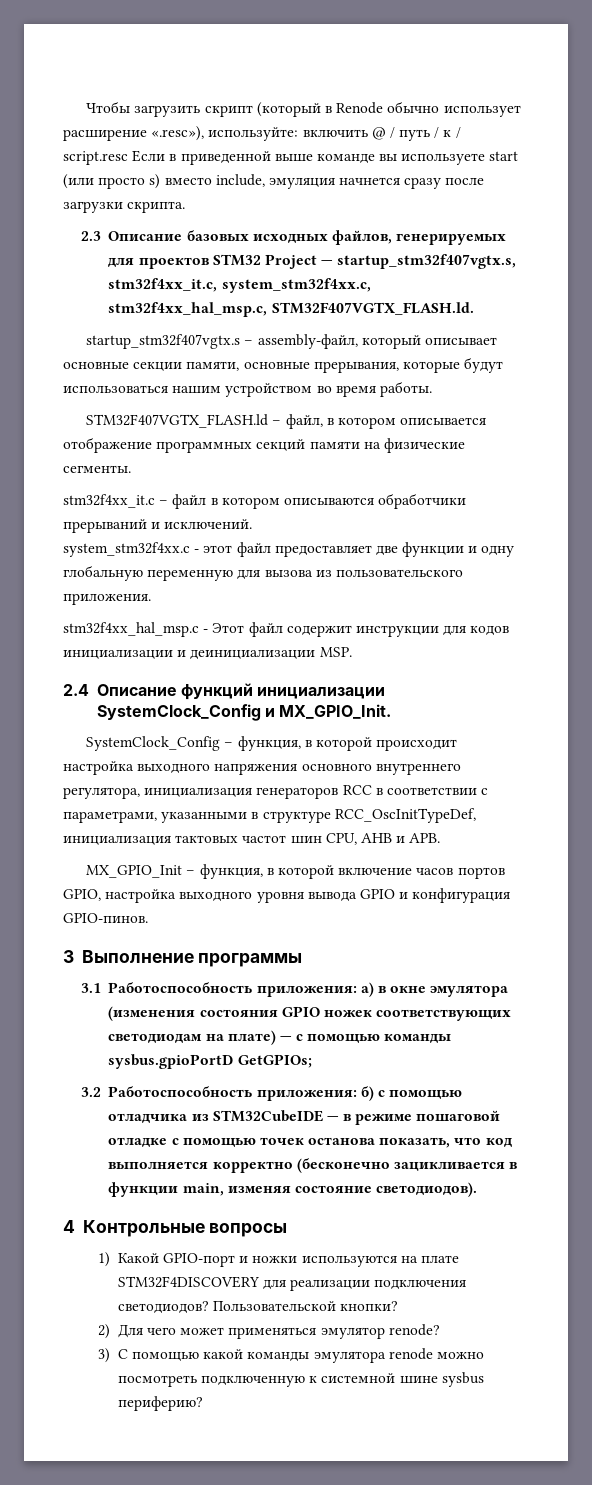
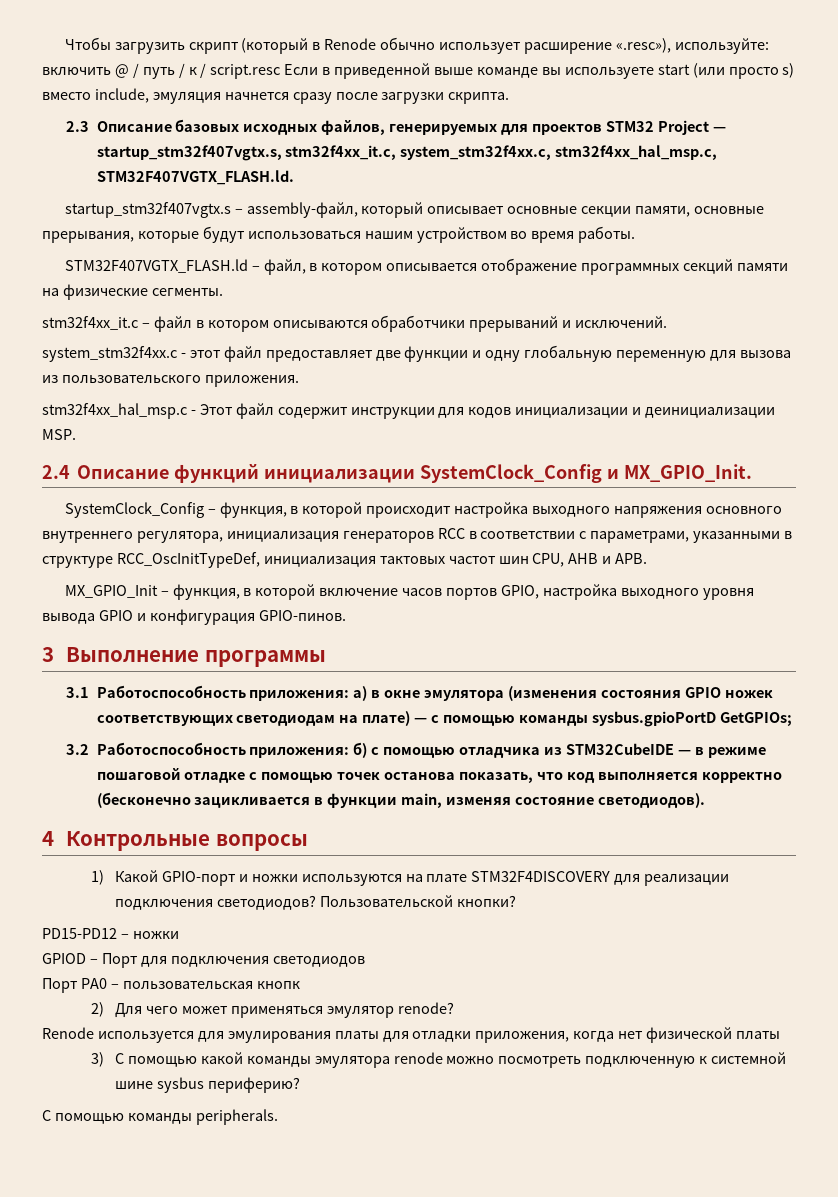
(399, 1306) none -> [42,928,179,939] [42,953,365,968] [42,978,300,993] // PD15-PD12 – ножки // GPIOD – Порт для подключения светодиодов // Порт PA0 – пользовательская кнопк
(440, 1330) none -> [42,1027,781,1043] // Renode используется для эмулирования платы для отладки приложения, когда нет физической платы
(203, 1403) none -> [42,1109,278,1125] // С помощью команды peripherals.

